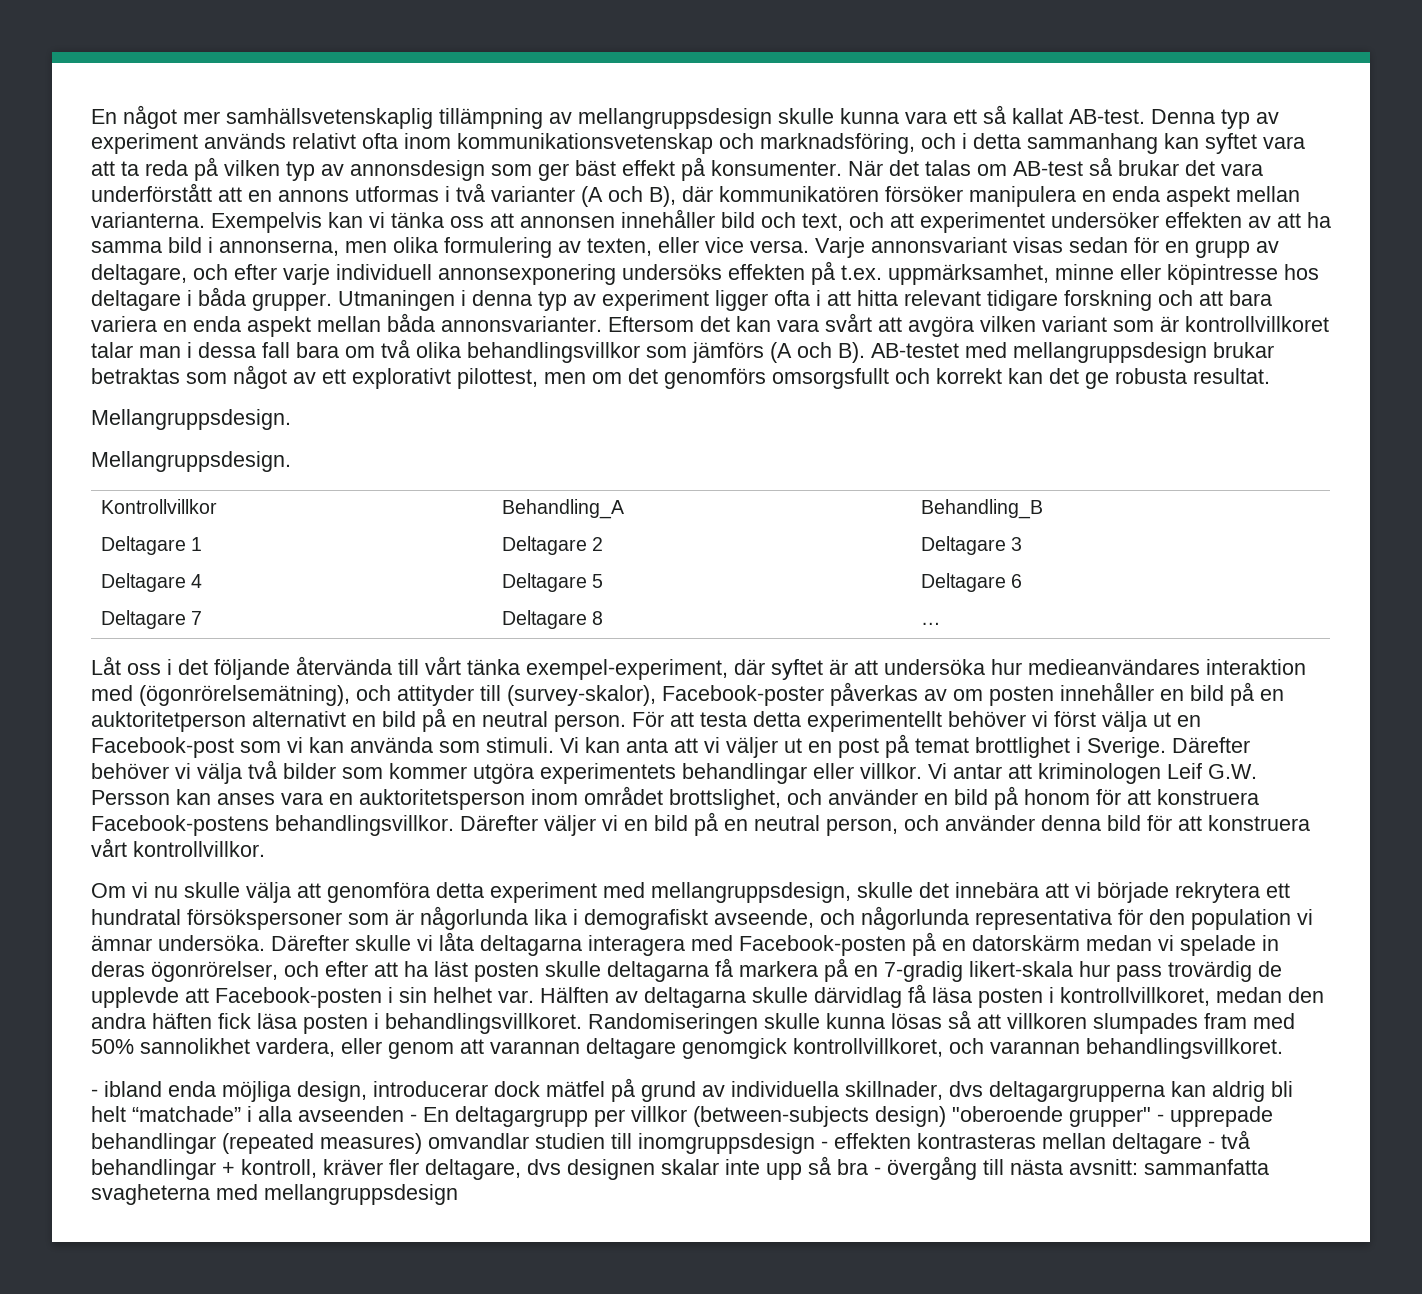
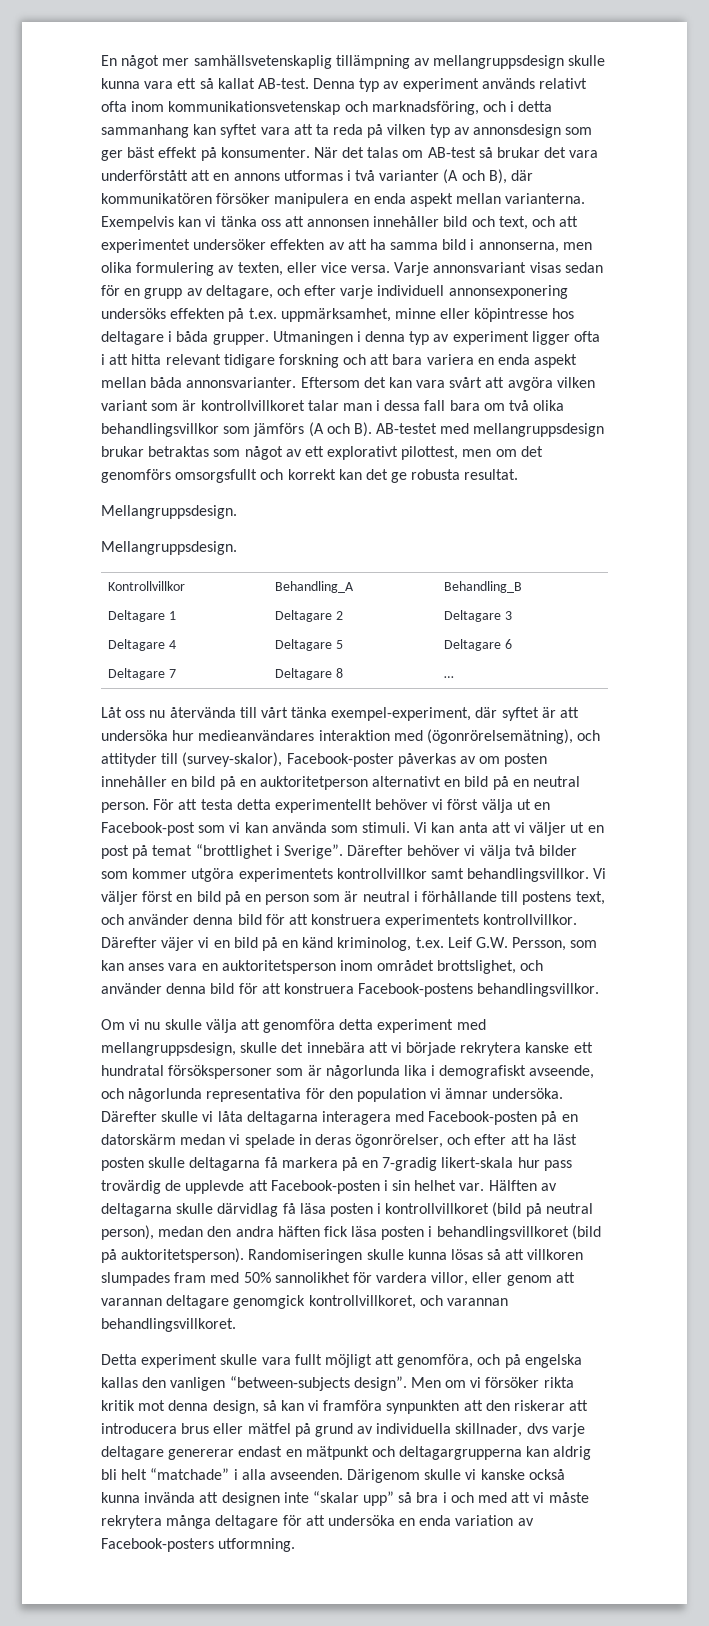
[167,659,290,680] i det följande -> [149,710,166,718] nu
[975,737,1166,758] brottlighet i Sverige. -> [195,844,343,859] “brottlighet i Sverige”.
[682,763,1257,784] [91,790,170,805] behandlingar eller villkor. Vi antar att kriminologen Leif G.W. Persson -> [336,868,607,882] [101,891,605,905] [101,914,578,928] [101,937,598,951] kontrollvillkor samt behandlingsvillkor. Vi väljer först en bild på en person som är neutral i förhållande till postens text, och använder denna bild för att konstruera experimentets kontrollvillkor. Därefter väjer vi en bild på en känd kriminolog, t.ex. Leif G.W. Persson, som
[924,786,1090,810] en bild på honom -> [166,983,235,994] denna bild
[460,812,1310,836] [91,838,265,857] Därefter väljer vi en bild på en neutral person, och använder denna bild för att konstruera vårt kontrollvillkor. -> (600, 990) none
(1260, 892) none -> [525,1042,570,1053] kanske
[1060,987,1210,1006] kontrollvillkoret, -> [385,1202,593,1217] [101,1225,154,1240] kontrollvillkoret (bild på neutral person),
[385,1013,582,1034] behandlingsvillkoret. -> [436,1225,601,1240] [101,1248,245,1263] behandlingsvillkoret (bild på auktoritetsperson).
[256,1038,335,1057] vardera, -> [352,1272,469,1286] för vardera villor,
[91,1081,540,1102] - ibland enda möjliga design, introducerar dock -> [101,1354,582,1368] [101,1376,574,1391] [101,1400,589,1414] [101,1423,244,1434] Detta experiment skulle vara fullt möjligt att genomföra, och på engelska kallas den vanligen “between-subjects design”. Men om vi försöker rikta kritik mot denna design, så kan vi framföra synpunkten att den riskerar att introducera brus eller
(983, 1089) none -> [551,1423,585,1437] [101,1446,395,1460] varje deltagare genererar endast en mätpunkt och
[298,1106,1273,1127] [91,1130,1250,1154] [91,1156,1269,1180] [91,1184,458,1205] avseenden - En deltagargrupp per villkor (between-subjects design) "oberoende grupper" - upprepade behandlingar (repeated measures) omvandlar studien till inomgruppsdesign - effekten kontrasteras mellan deltagare - två behandlingar + kontroll, kräver fler deltagare, dvs designen skalar inte upp så bra - övergång till nästa avsnitt: sammanfatta svagheterna med mellangruppsdesign -> [269,1469,565,1483] [101,1491,589,1506] [101,1515,534,1529] [101,1538,296,1552] avseenden. Därigenom skulle vi kanske också kunna invända att designen inte “skalar upp” så bra i och med att vi måste rekrytera många deltagare för att undersöka en enda variation av Facebook-posters utformning.

